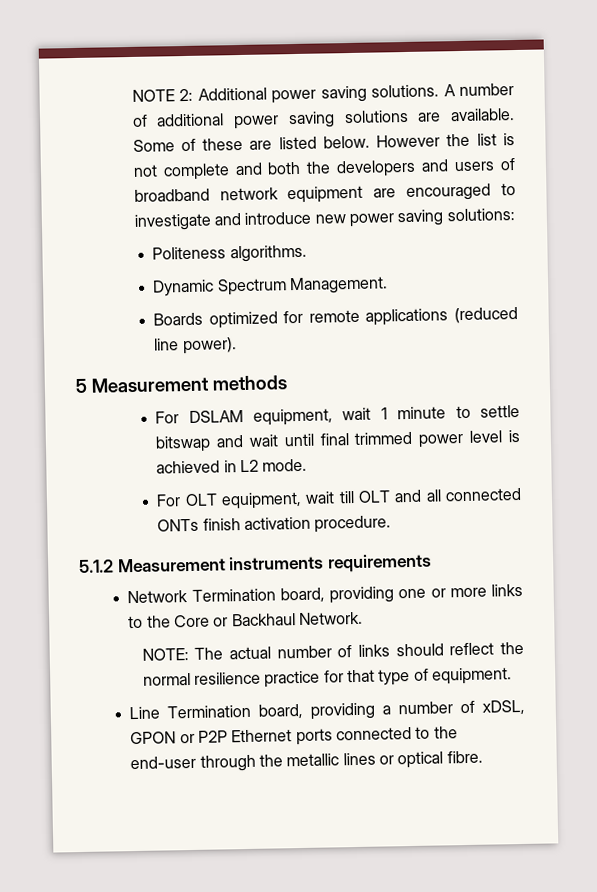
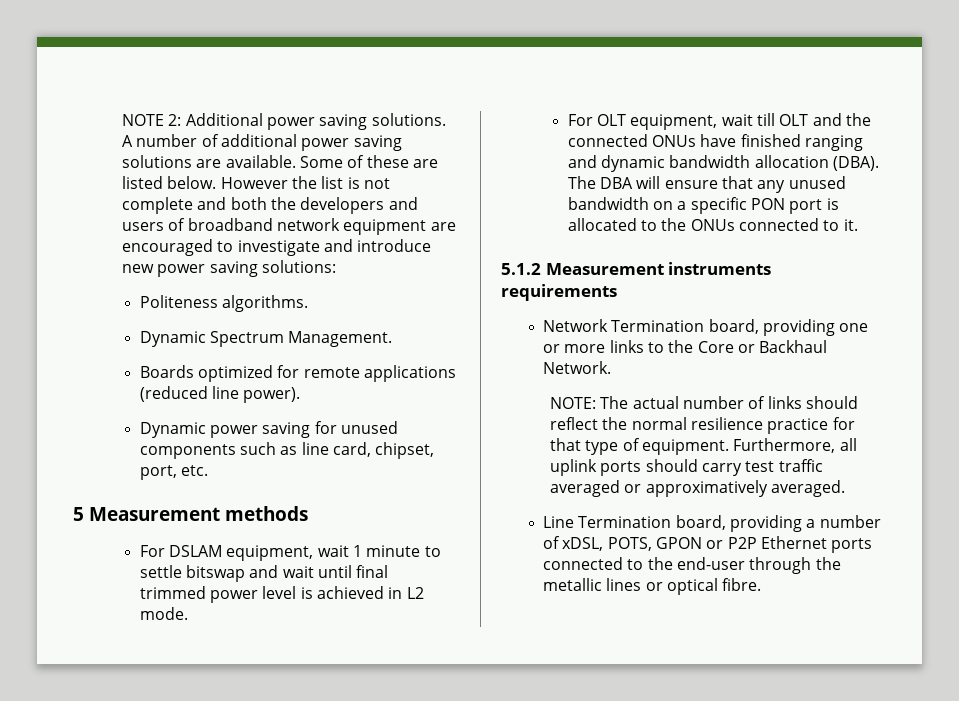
(237, 346) none -> [139,421,398,438] [139,442,435,459] [139,465,208,480] // Dynamic power saving for unused components such as line card, chipset, port, etc.
[425,487,522,502] [157,515,392,533] all connected ONTs finish activation procedure. -> [845,113,871,126] [567,134,863,151] [567,155,879,172] [567,176,846,193] [567,197,839,214] [567,218,858,231] the connected ONUs have finished ranging and dynamic bandwidth allocation (DBA). The DBA will ensure that any unused bandwidth on a specific PON port is allocated to the ONUs connected to it.
(512, 676) none -> [733,438,857,453] [550,459,823,476] [550,480,845,497] Furthermore, all uplink ports should carry test traffic averaged or approximatively averaged.
(525, 707) none -> [607,537,652,551] POTS,

